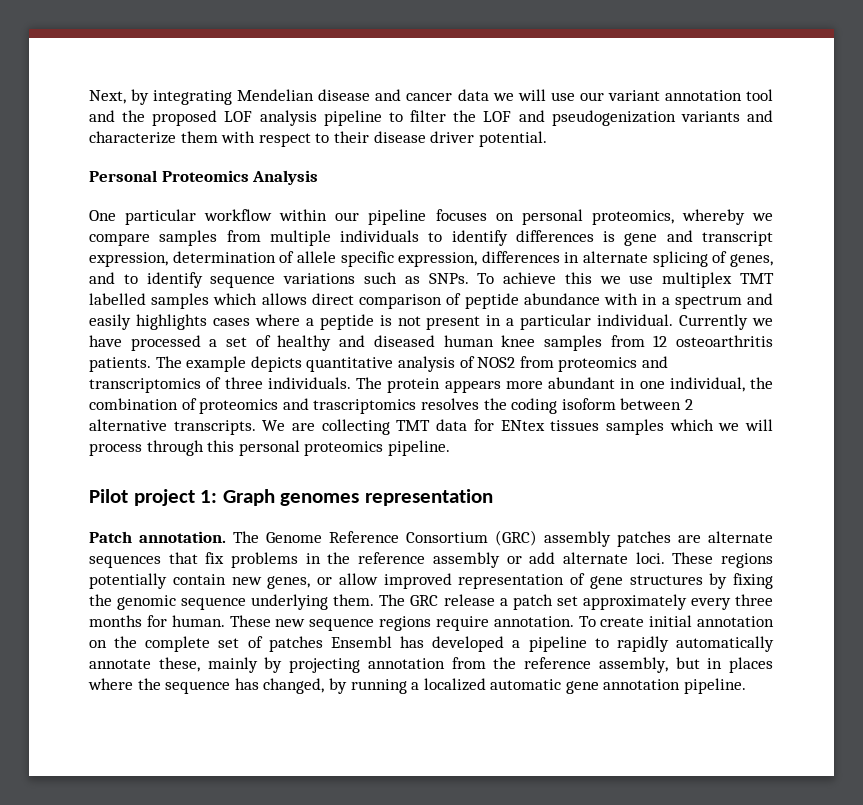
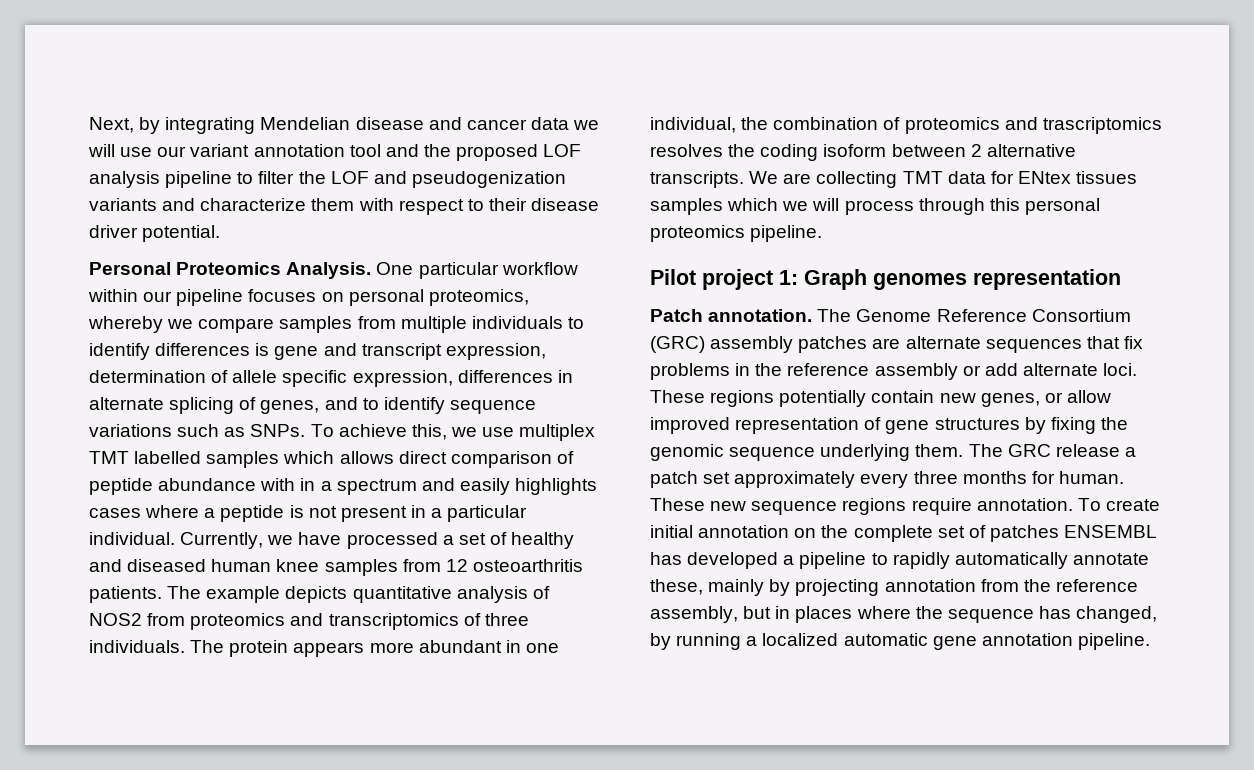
[252,170,319,185] Analysis // -> [286,262,372,279] Analysis.
[564,272,592,284] this -> [411,424,447,440] this,
[679,314,749,330] Currently -> [180,532,264,549] Currently,
[330,636,392,648] Ensembl -> [1064,525,1158,538] ENSEMBL

